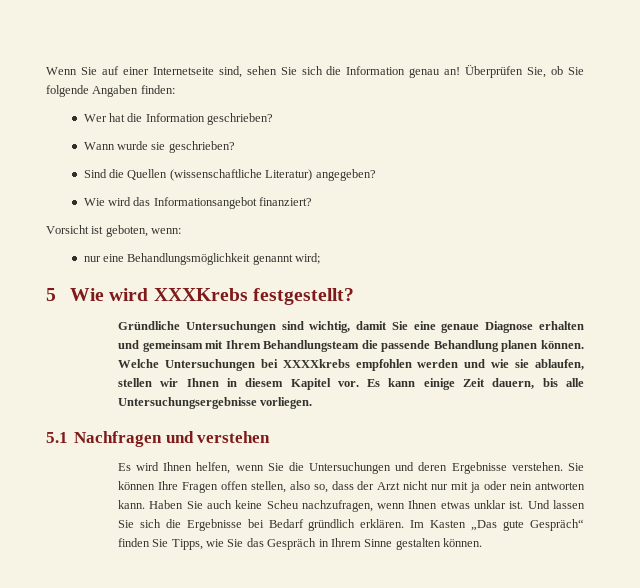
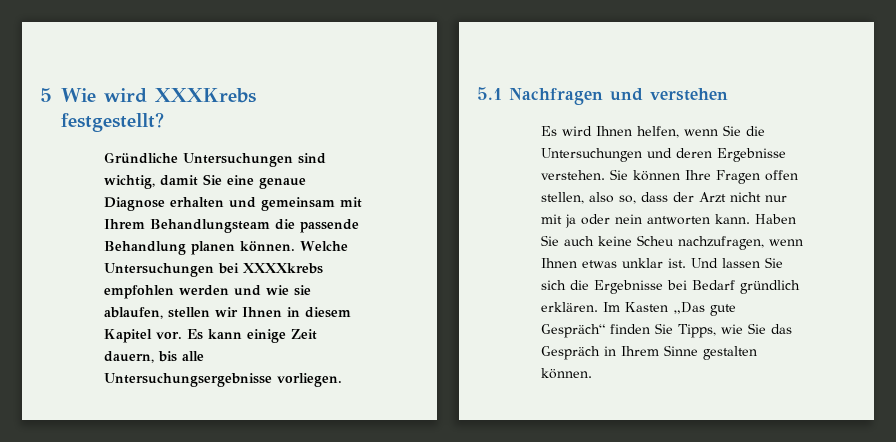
[46,65,584,78] [46,85,175,97] [83,113,274,125] [83,141,235,153] [83,169,376,181] [83,197,313,209] [46,225,182,237] [83,253,321,265] Wenn Sie auf einer Internetseite sind, sehen Sie sich die Information genau an! Überprüfen Sie, ob Sie folgende Angaben finden: // Wer hat die Information geschrieben? // Wann wurde sie geschrieben? // Sind die Quellen (wissenschaftliche Literatur) angegeben? // Wie wird das Informationsangebot finanziert? // Vorsicht ist geboten, wenn: // nur eine Behandlungsmöglichkeit genannt wird; // -> (40, 95) none

